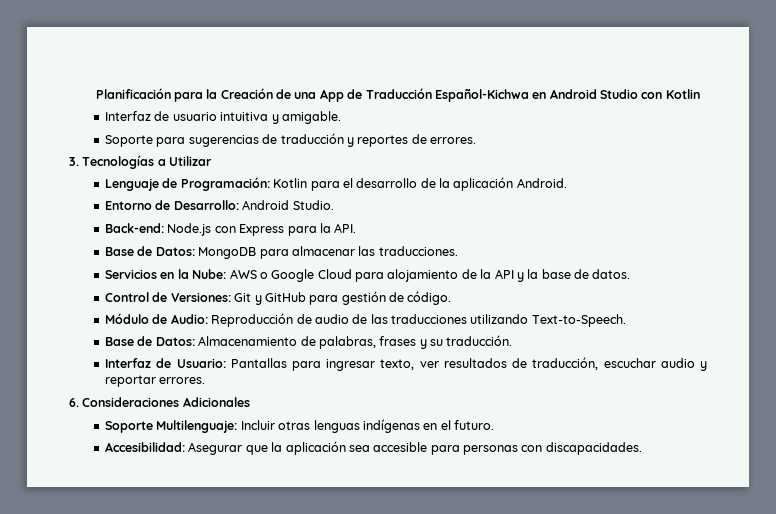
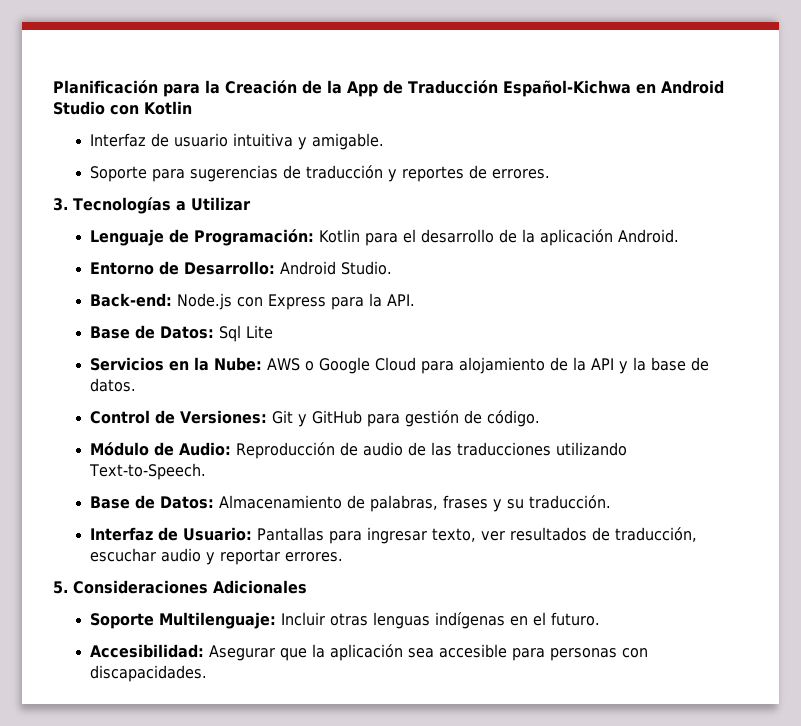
[294,92,317,99] una -> [327,80,342,94] la
[198,246,458,259] MongoDB para almacenar las traducciones. -> [219,325,274,342] Sql Lite
[69,398,79,407] 6. -> [53,581,68,594] 5.

